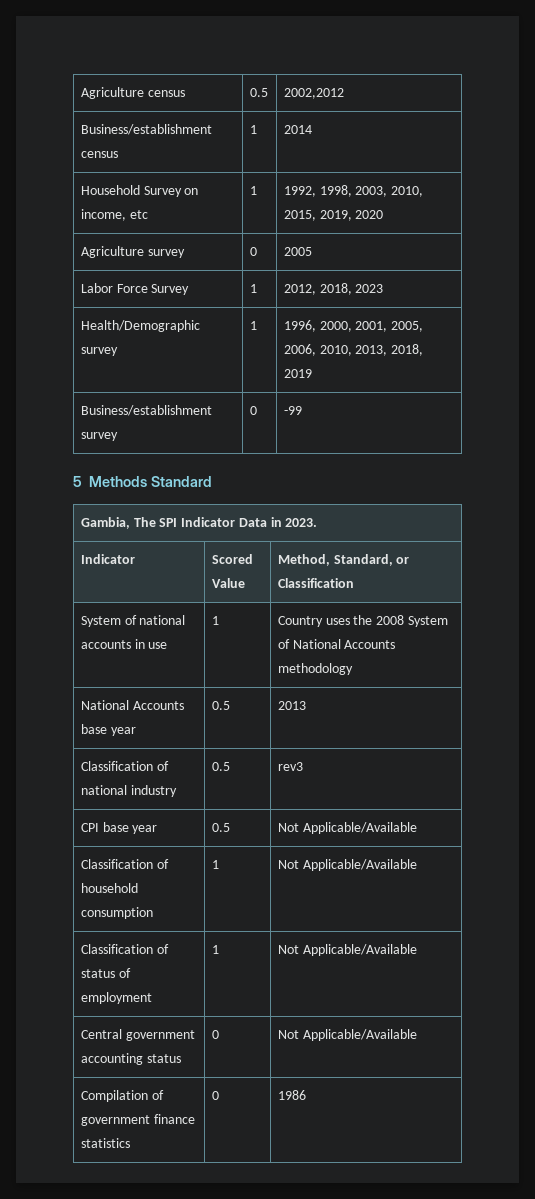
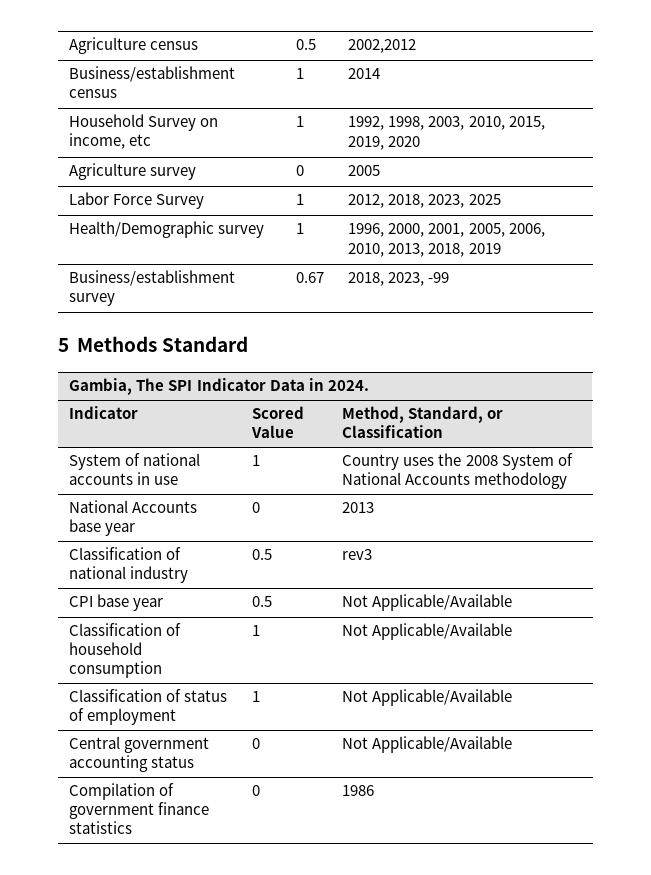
[355,284,384,293] 2023 -> [428,194,501,208] 2023, 2025
[249,406,257,415] 0 | -> [296,272,325,283] [348,272,425,286] 0.67 | 2018, 2023,
[285,518,318,527] 2023. -> [327,380,369,391] 2024.
[211,701,230,710] 0.5 -> [252,502,261,513] 0

